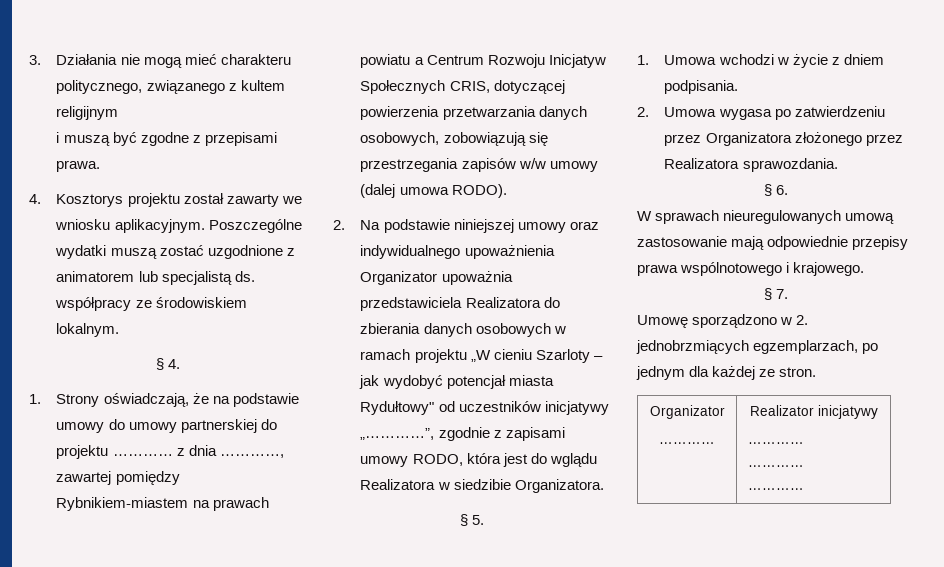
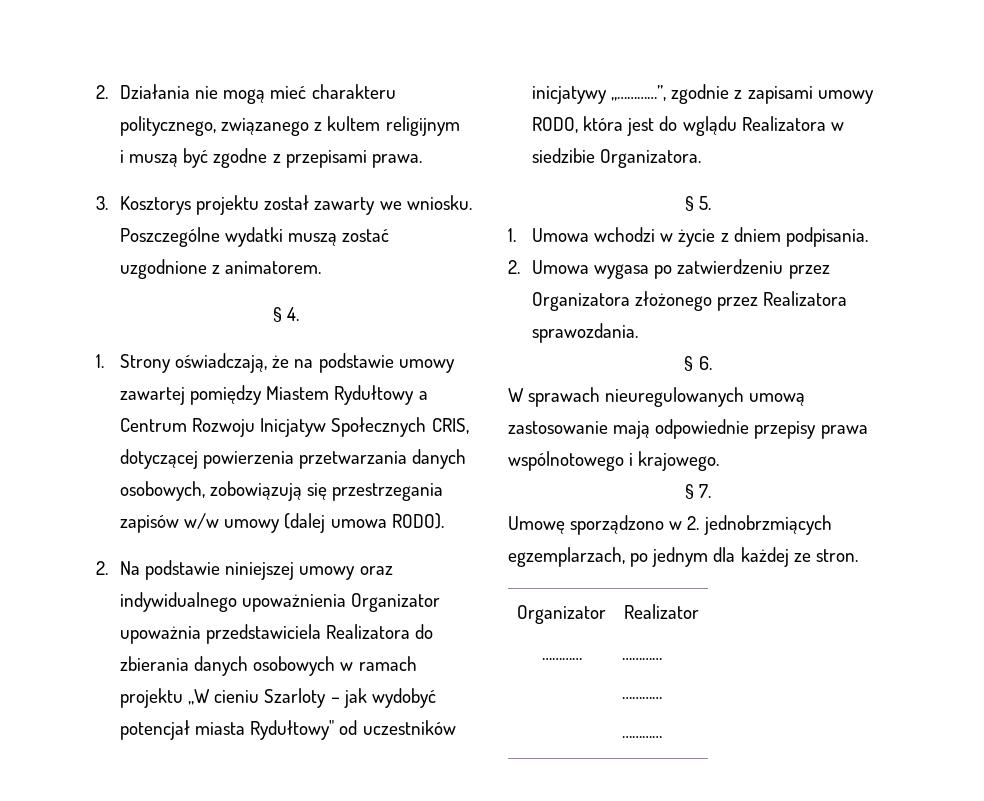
[29,55,41,65] 3. -> [96,85,108,99] 2.
[29,194,41,204] 4. -> [96,196,108,210] 3.
[55,219,205,233] wniosku aplikacyjnym. -> [406,195,472,210] wniosku.
[56,271,255,285] [55,297,247,311] [56,323,120,337] animatorem lub specjalistą ds. współpracy ze środowiskiem lokalnym. -> [225,261,322,274] animatorem.
[108,419,277,433] [56,445,284,459] [56,471,180,485] [56,497,269,511] [360,54,411,68] do umowy partnerskiej do projektu ………… z dnia …………, zawartej pomiędzy Rybnikiem-miastem na prawach powiatu -> [119,385,415,405] zawartej pomiędzy Miastem Rydułtowy
[817,405,878,419] inicjatywy -> (699, 611) none

